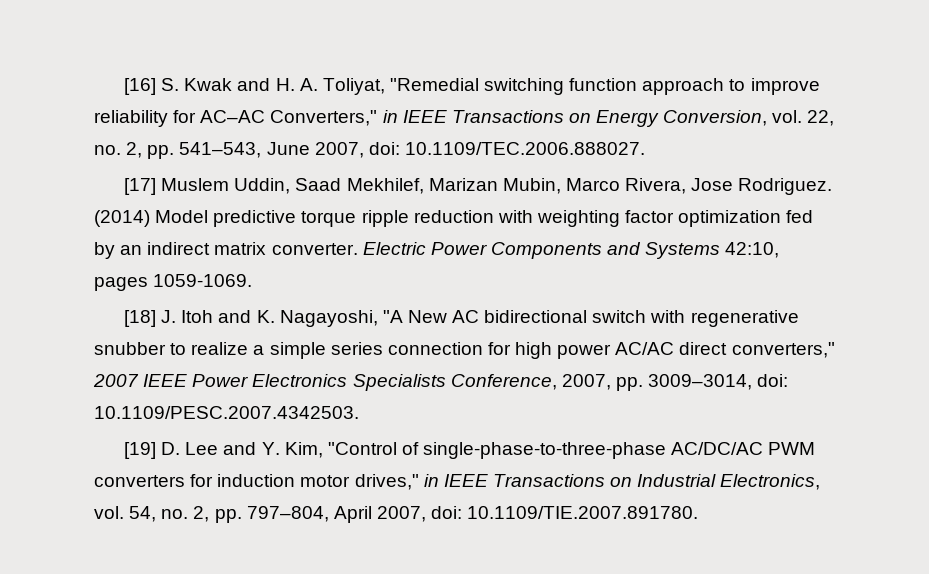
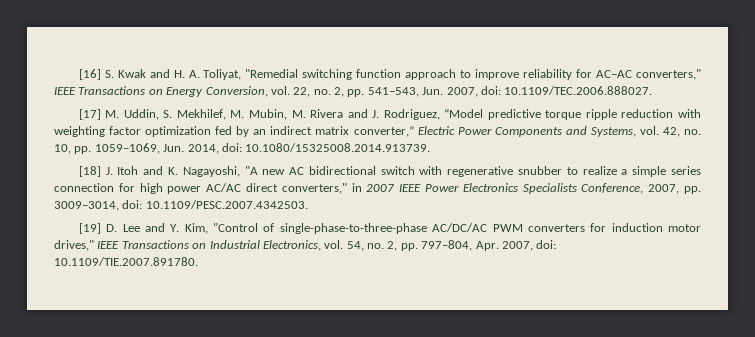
[270,110,398,126] Converters," in -> [636,69,701,80] converters,"
[266,142,310,155] June -> [422,87,444,95] Jun.
[161,178,833,195] [94,210,209,227] Muslem Uddin, Saad Mekhilef, Marizan Mubin, Marco Rivera, Jose Rodriguez. (2014) Model -> [105,109,484,120] M. Uddin, S. Mekhilef, M. Mubin, M. Rivera and J. Rodriguez, “Model
[271,243,358,255] converter. -> [353,126,414,137] converter,”
[645,242,780,259] [94,274,253,291] Systems 42:10, pages 1059-1069. -> [590,126,701,137] [54,143,431,154] Systems, vol. 42, no. 10, pp. 1059–1069, Jun. 2014, doi: 10.1080/15325008.2014.913739.
[407,310,447,323] New -> [262,169,286,175] new
(835, 350) none -> [351,183,362,192] in
[423,474,439,487] in -> (94, 245) none
[333,506,372,523] April -> [475,241,499,251] Apr.

